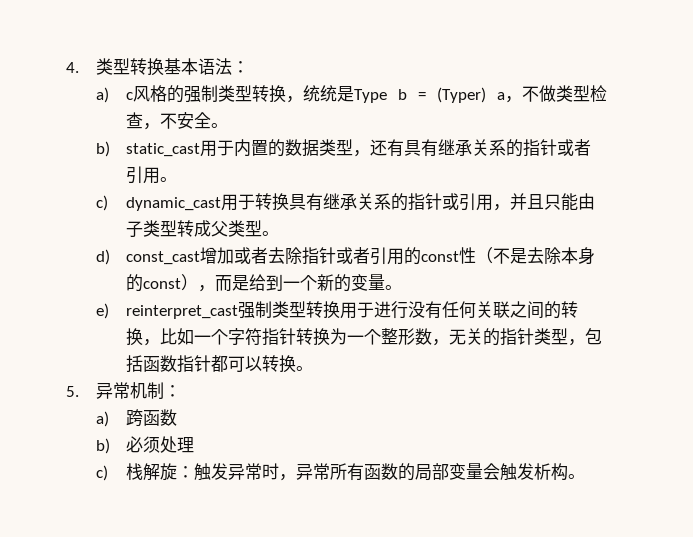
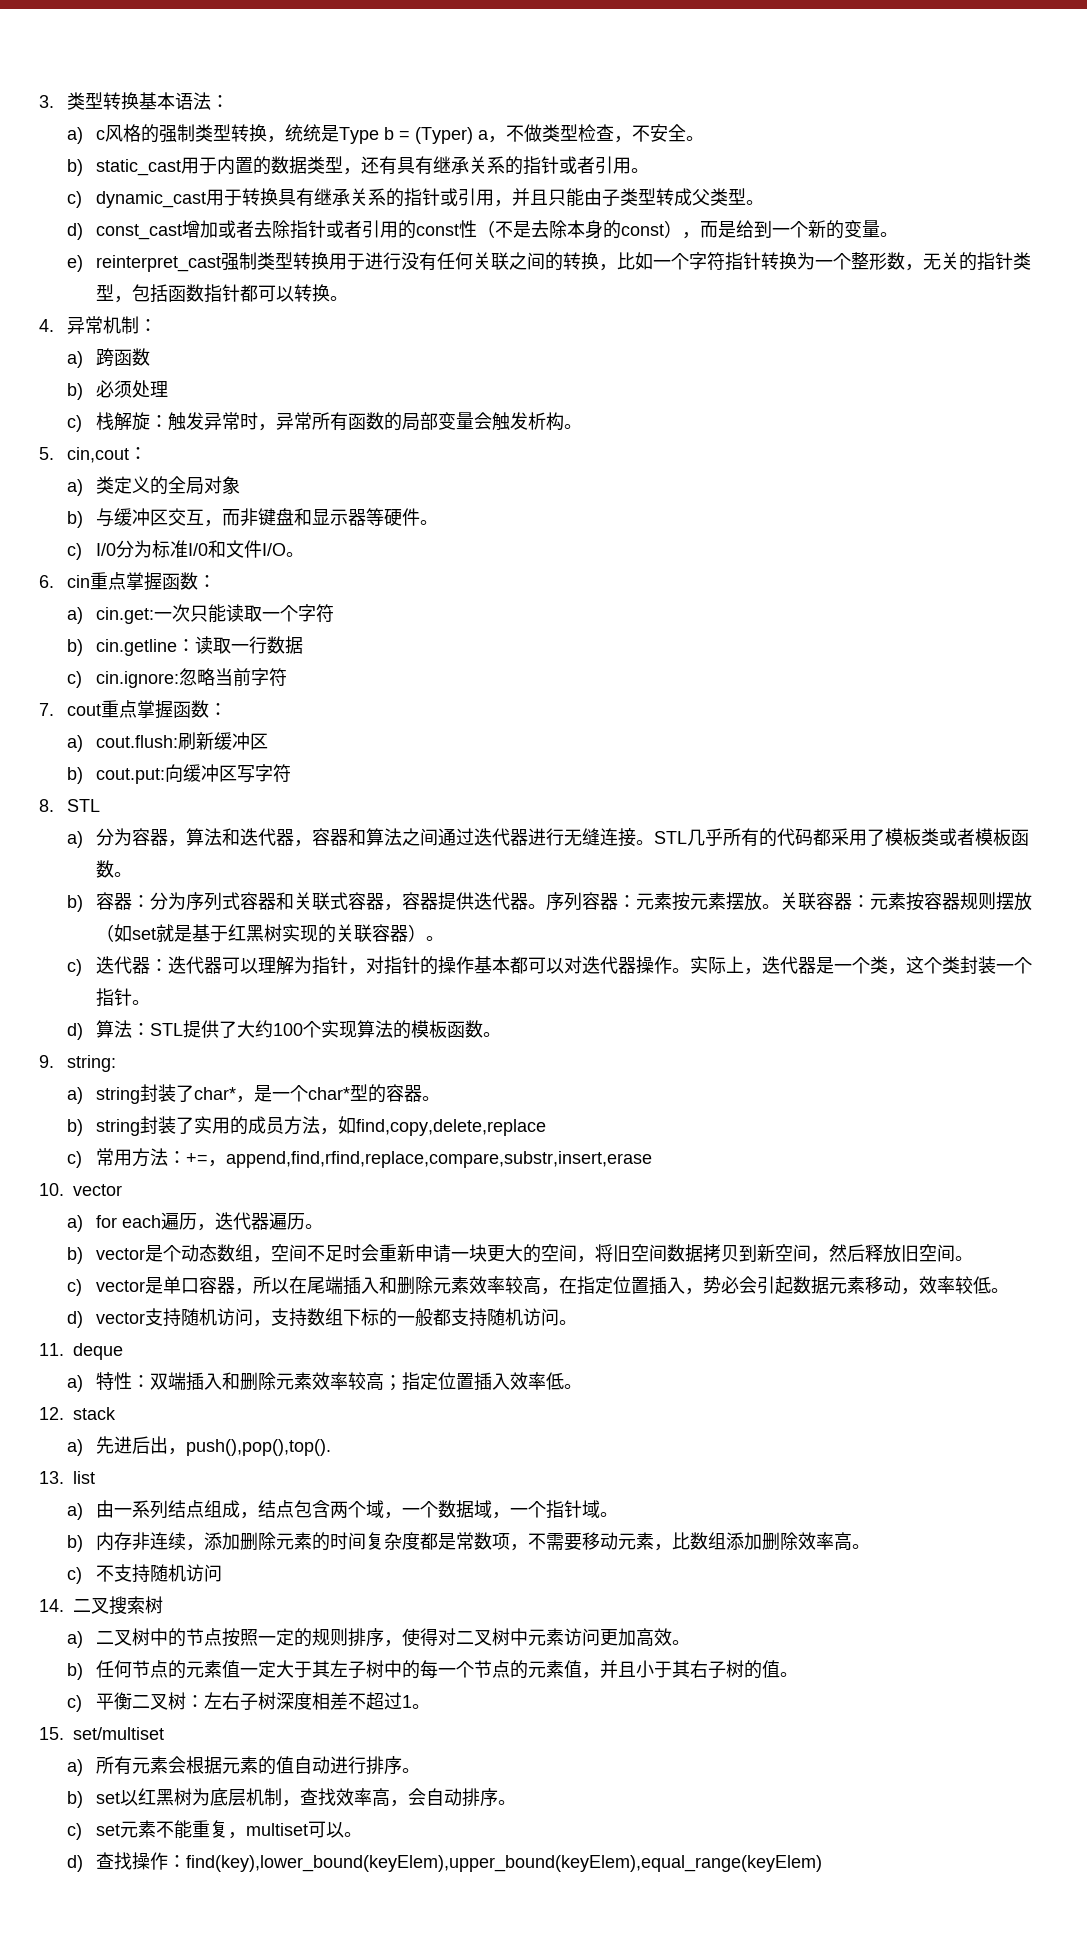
[66,62,79,73] 4. -> [39,95,54,108] 3.
[66,386,79,397] 5. -> [39,319,54,332] 4.
(586, 476) none -> [39,447,148,463] [67,476,240,496] [67,508,438,528] [67,540,304,560] [39,572,217,591] [67,604,334,624] [67,636,303,656] [67,668,287,688] [39,700,228,719] [67,732,268,752] [67,764,291,784] [39,799,101,812] [67,828,1029,848] [95,860,132,878] [67,892,1032,912] [95,924,444,943] [67,956,1032,976] [95,988,150,1007] [67,1020,501,1040] [39,1055,117,1072] [67,1084,440,1104] [67,1116,546,1136] [67,1148,652,1168] [39,1183,122,1196] [67,1212,323,1232] [67,1244,973,1264] [67,1276,1009,1296] [67,1308,577,1328] [39,1343,123,1360] [67,1372,582,1392] [39,1407,116,1420] [67,1436,331,1456] [39,1471,95,1484] [67,1500,618,1520] [67,1532,870,1552] [67,1564,222,1584] [39,1596,163,1615] [67,1628,690,1648] [67,1660,798,1680] [67,1692,430,1712] [39,1727,164,1740] [67,1756,420,1776] [67,1788,516,1808] [67,1820,362,1840] [67,1852,822,1872] // 5. cin,cout： // a)类定义的全局对象 // b)与缓冲区交互，而非键盘和显示器等硬件。 // c) I/0分为标准I/0和文件I/O。 // 6. cin重点掌握函数： // a) cin.get:一次只能读取一个字符 // b) cin.getline：读取一行数据 // c) cin.ignore:忽略当前字符 // 7. cout重点掌握函数： // a) cout.flush:刷新缓冲区 // b) cout.put:向缓冲区写字符 // 8. STL // a)分为容器，算法和迭代器，容器和算法之间通过迭代器进行无缝连接。STL几乎所有的代码都采用了模板类或者模板函数。 // b)容器：分为序列式容器和关联式容器，容器提供迭代器。序列容器：元素按元素摆放。关联容器：元素按容器规则摆放（如set就是基于红黑树实现的关联容器）。 // c)迭代器：迭代器可以理解为指针，对指针的操作基本都可以对迭代器操作。实际上，迭代器是一个类，这个类封装一个指针。 // d)算法：STL提供了大约100个实现算法的模板函数。 // 9. string: // a) string封装了char*，是一个char*型的容器。 // b) string封装了实用的成员方法，如find,copy,delete,replace // c)常用方法：+=，append,find,rfind,replace,compare,substr,insert,erase // 10. vector // a) for each遍历，迭代器遍历。 // b) vector是个动态数组，空间不足时会重新申请一块更大的空间，将旧空间数据拷贝到新空间，然后释放旧空间。 // c) vector是单口容器，所以在尾端插入和删除元素效率较高，在指定位置插入，势必会引起数据元素移动，效率较低。 // d) vector支持随机访问，支持数组下标的一般都支持随机访问。 // 11. deque // a)特性：双端插入和删除元素效率较高；指定位置插入效率低。 // 12. stack // a)先进后出，push(),pop(),top(). // 13. list // a)由一系列结点组成，结点包含两个域，一个数据域，一个指针域。 // b)内存非连续，添加删除元素的时间复杂度都是常数项，不需要移动元素，比数组添加删除效率高。 // c)不支持随机访问 // 14.二叉搜索树 // a)二叉树中的节点按照一定的规则排序，使得对二叉树中元素访问更加高效。 // b)任何节点的元素值一定大于其左子树中的每一个节点的元素值，并且小于其右子树的值。 // c)平衡二叉树：左右子树深度相差不超过1。 // 15. set/multiset // a)所有元素会根据元素的值自动进行排序。 // b) set以红黑树为底层机制，查找效率高，会自动排序。 // c) set元素不能重复，multiset可以。 // d)查找操作：find(key),lower_bound(keyElem),upper_bound(keyElem),equal_range(keyElem)

